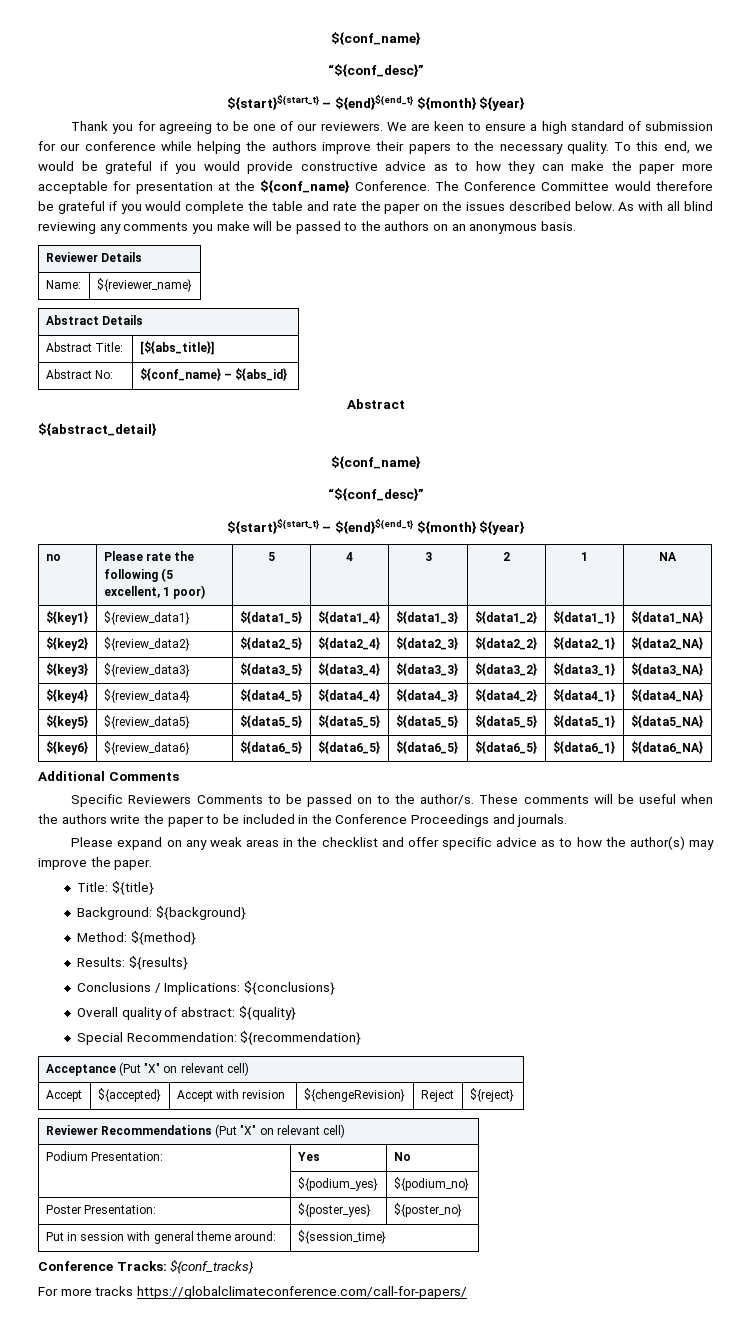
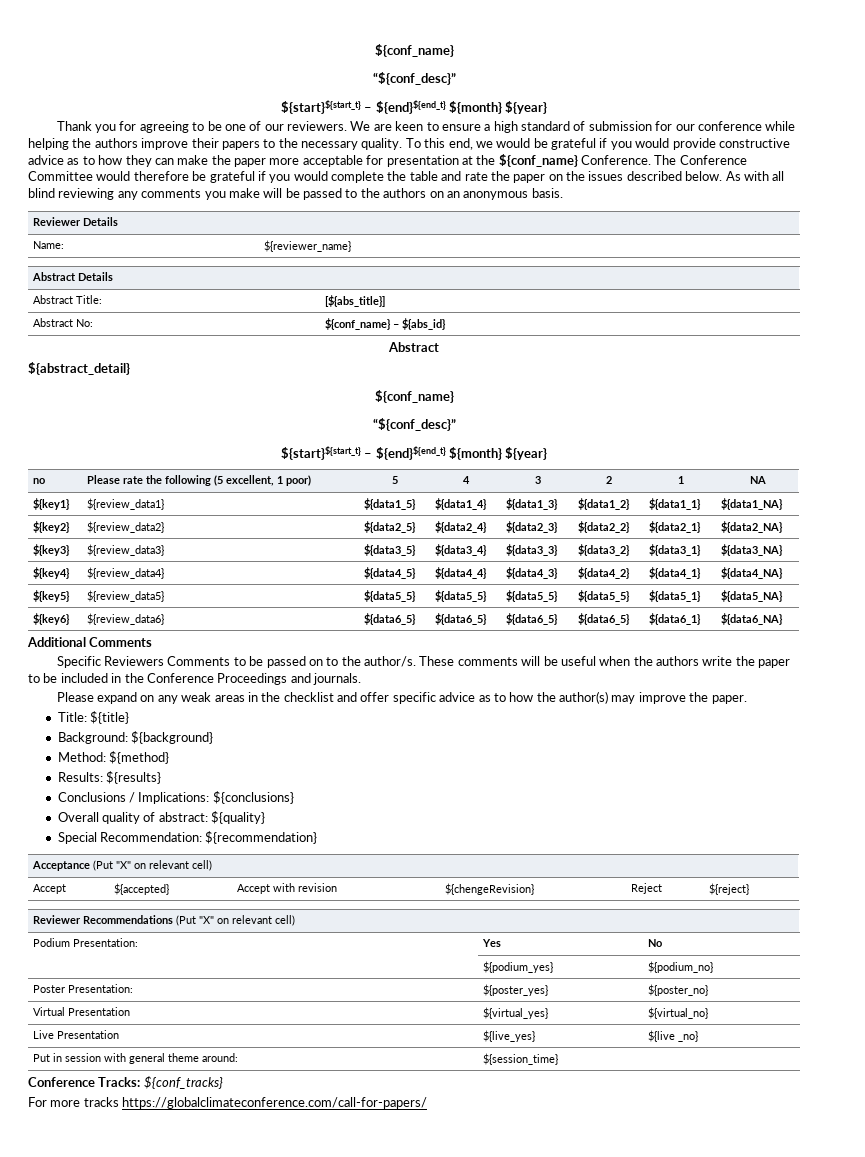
(462, 1210) none -> [33,1007,131,1016] [483,1007,549,1019] [648,1007,709,1019] [33,1030,120,1039] [483,1030,536,1042] [648,1030,699,1042] // Virtual Presentation | ${virtual_yes} | ${virtual_no} // Live Presentation | ${live_yes} | ${live _no}

